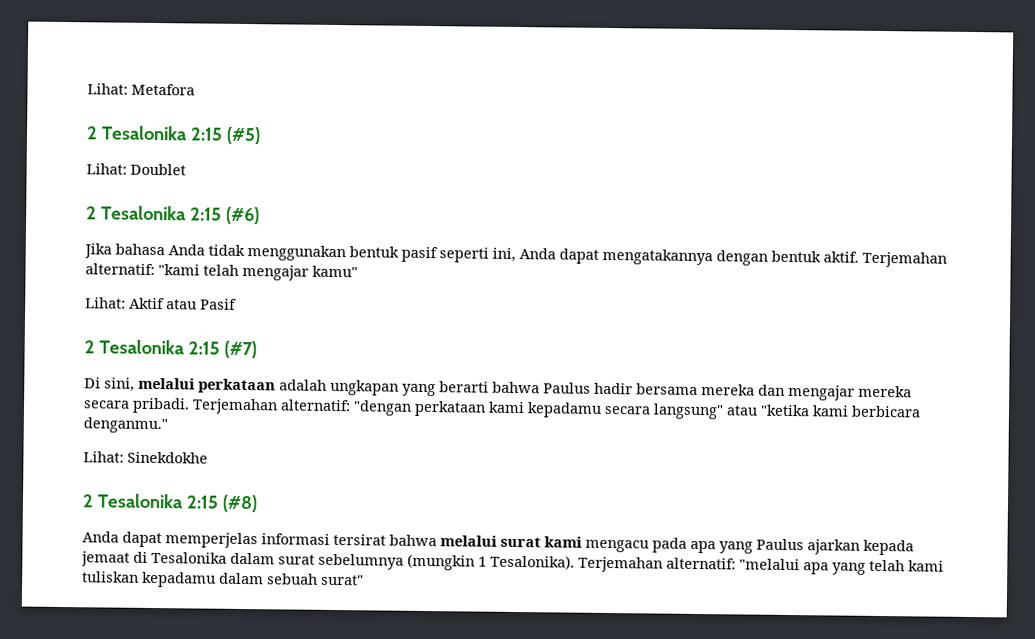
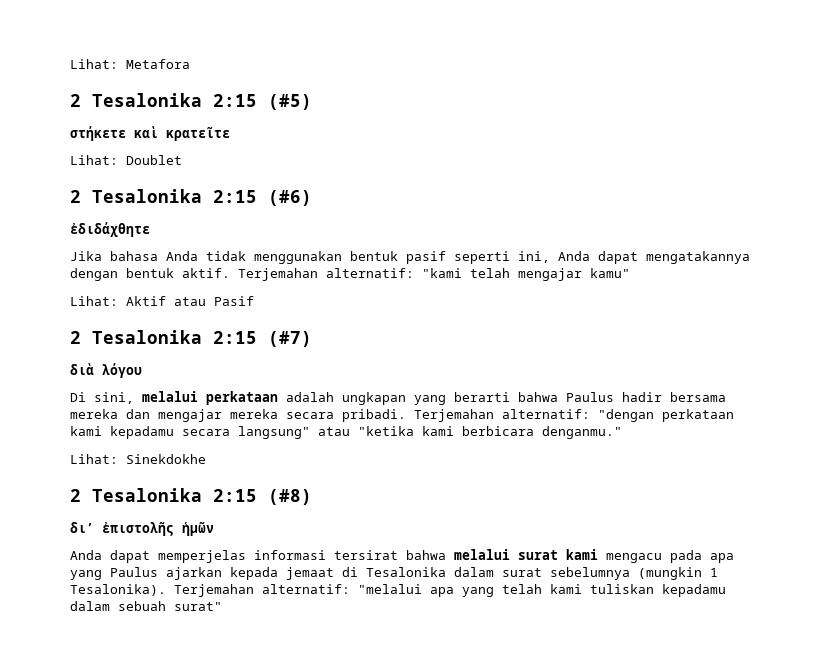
(261, 135) none -> [70,126,230,141] // στήκετε καὶ κρατεῖτε
(260, 215) none -> [70,222,150,237] // ἐδιδάχθητε
(257, 349) none -> [70,363,142,378] // διὰ λόγου
(258, 503) none -> [70,521,214,536] // δι’ ἐπιστολῆς ἡμῶν

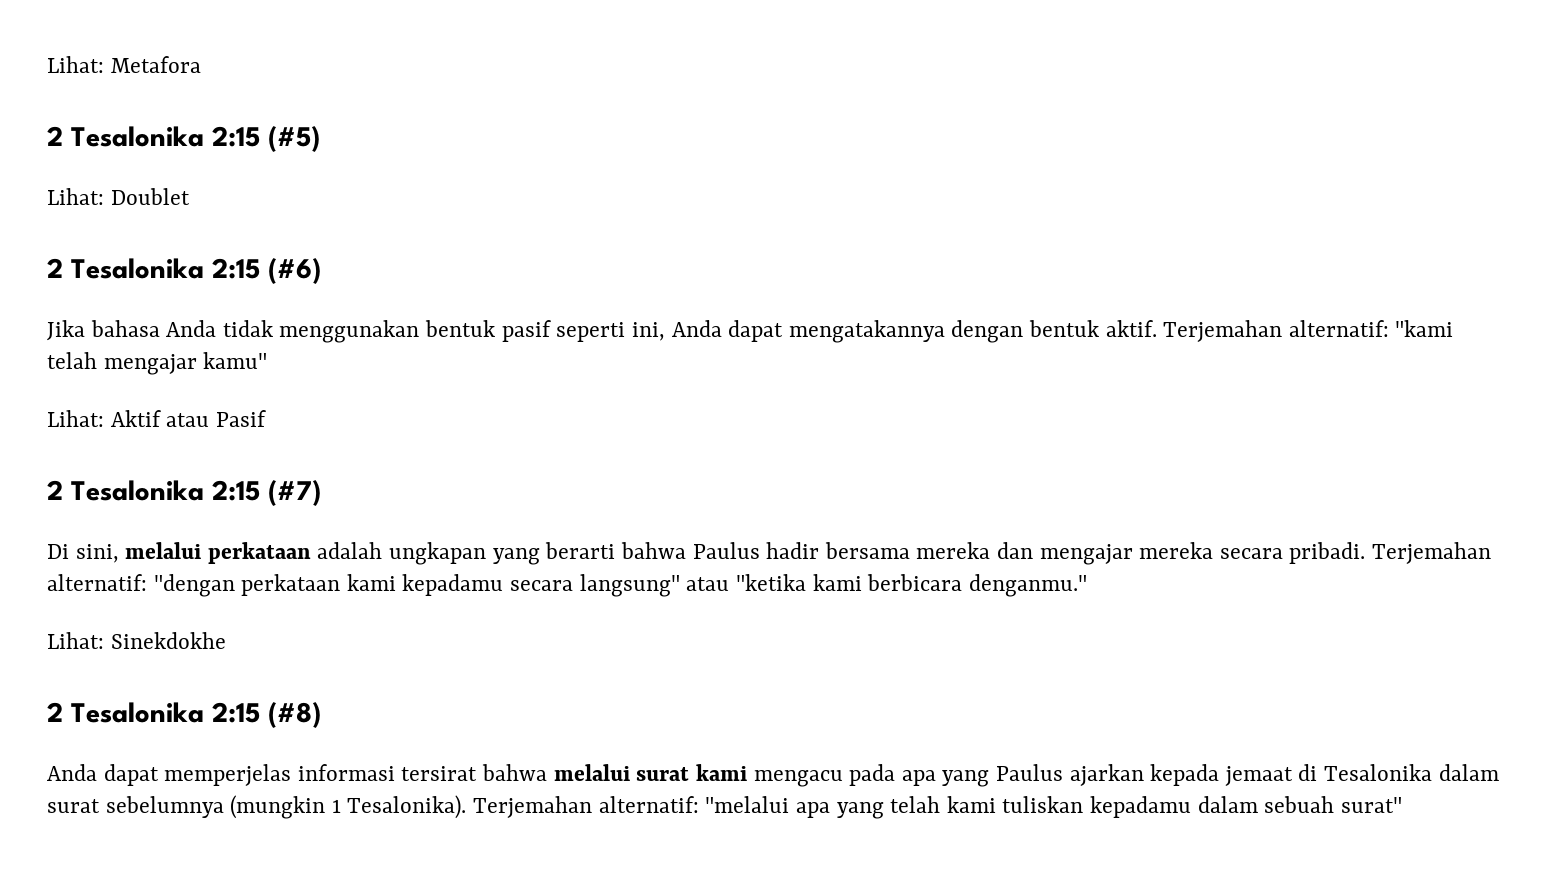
[70,126,230,141] // στήκετε καὶ κρατεῖτε -> (320, 139) none
[70,222,150,237] // ἐδιδάχθητε -> (321, 271) none
[70,363,142,378] // διὰ λόγου -> (321, 493) none
[70,521,214,536] // δι’ ἐπιστολῆς ἡμῶν -> (321, 715) none

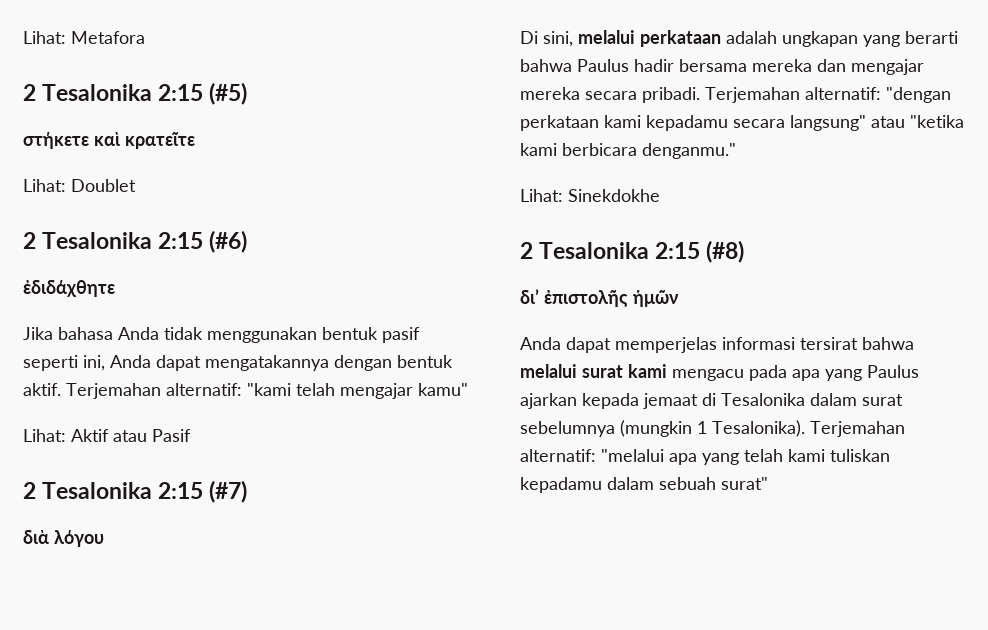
(320, 139) none -> [23,132,195,149] // στήκετε καὶ κρατεῖτε
(321, 271) none -> [23,280,115,297] // ἐδιδάχθητε
(321, 493) none -> [23,530,104,547] // διὰ λόγου
(321, 715) none -> [520,289,679,308] // δι’ ἐπιστολῆς ἡμῶν

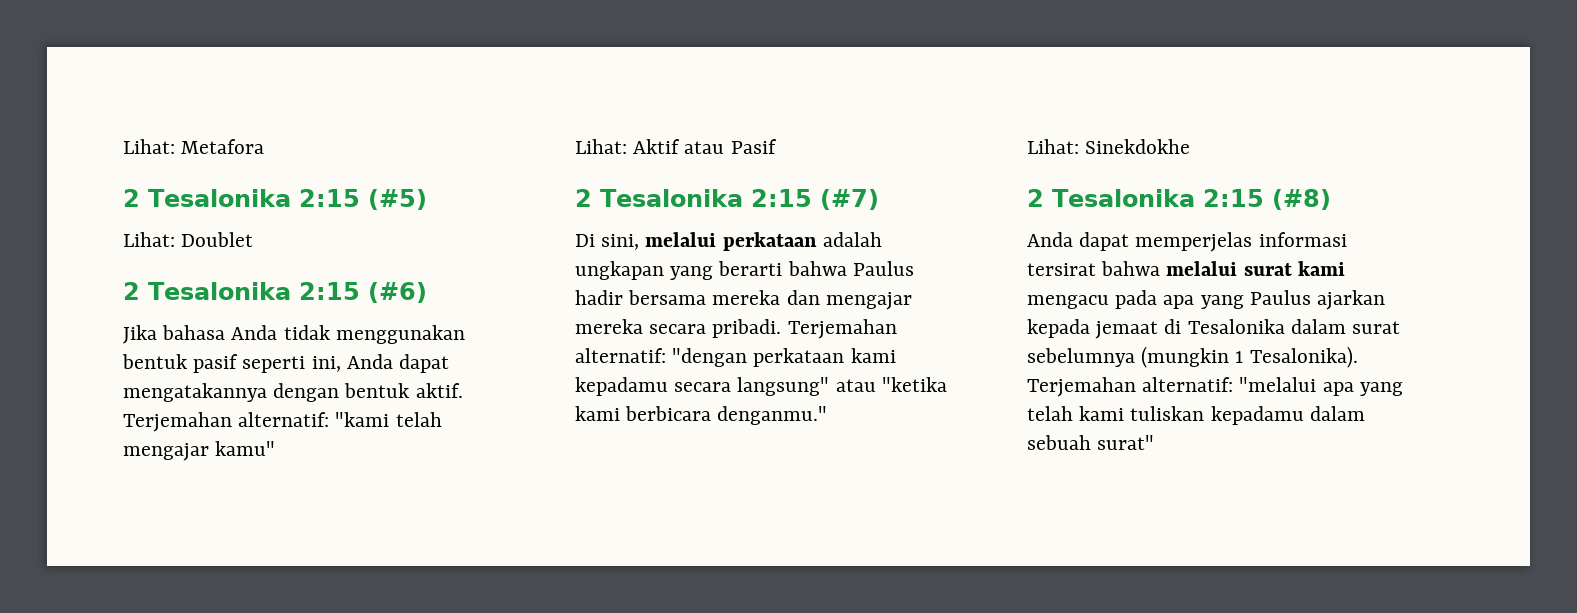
[23,132,195,149] // στήκετε καὶ κρατεῖτε -> (427, 199) none
[23,280,115,297] // ἐδιδάχθητε -> (427, 292) none
[23,530,104,547] // διὰ λόγου -> (879, 199) none
[520,289,679,308] // δι’ ἐπιστολῆς ἡμῶν -> (1331, 199) none

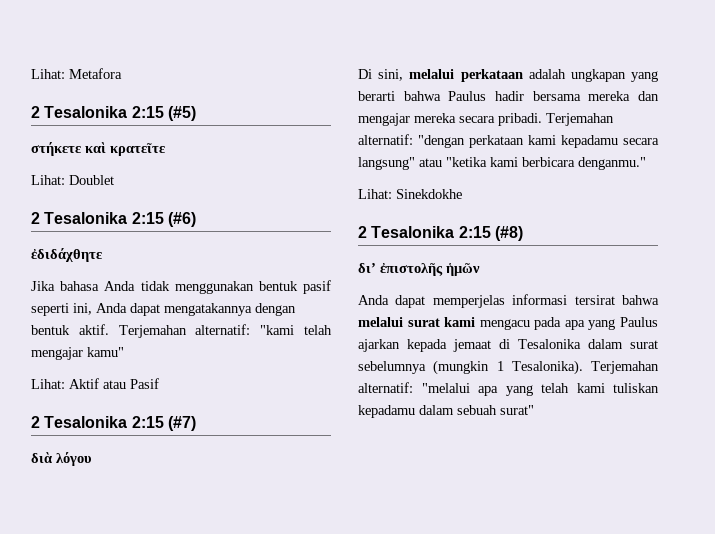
(427, 199) none -> [31,142,165,156] // στήκετε καὶ κρατεῖτε
(427, 292) none -> [31,248,102,262] // ἐδιδάχθητε
(879, 199) none -> [31,452,92,466] // διὰ λόγου
(1331, 199) none -> [358,263,480,276] // δι’ ἐπιστολῆς ἡμῶν

